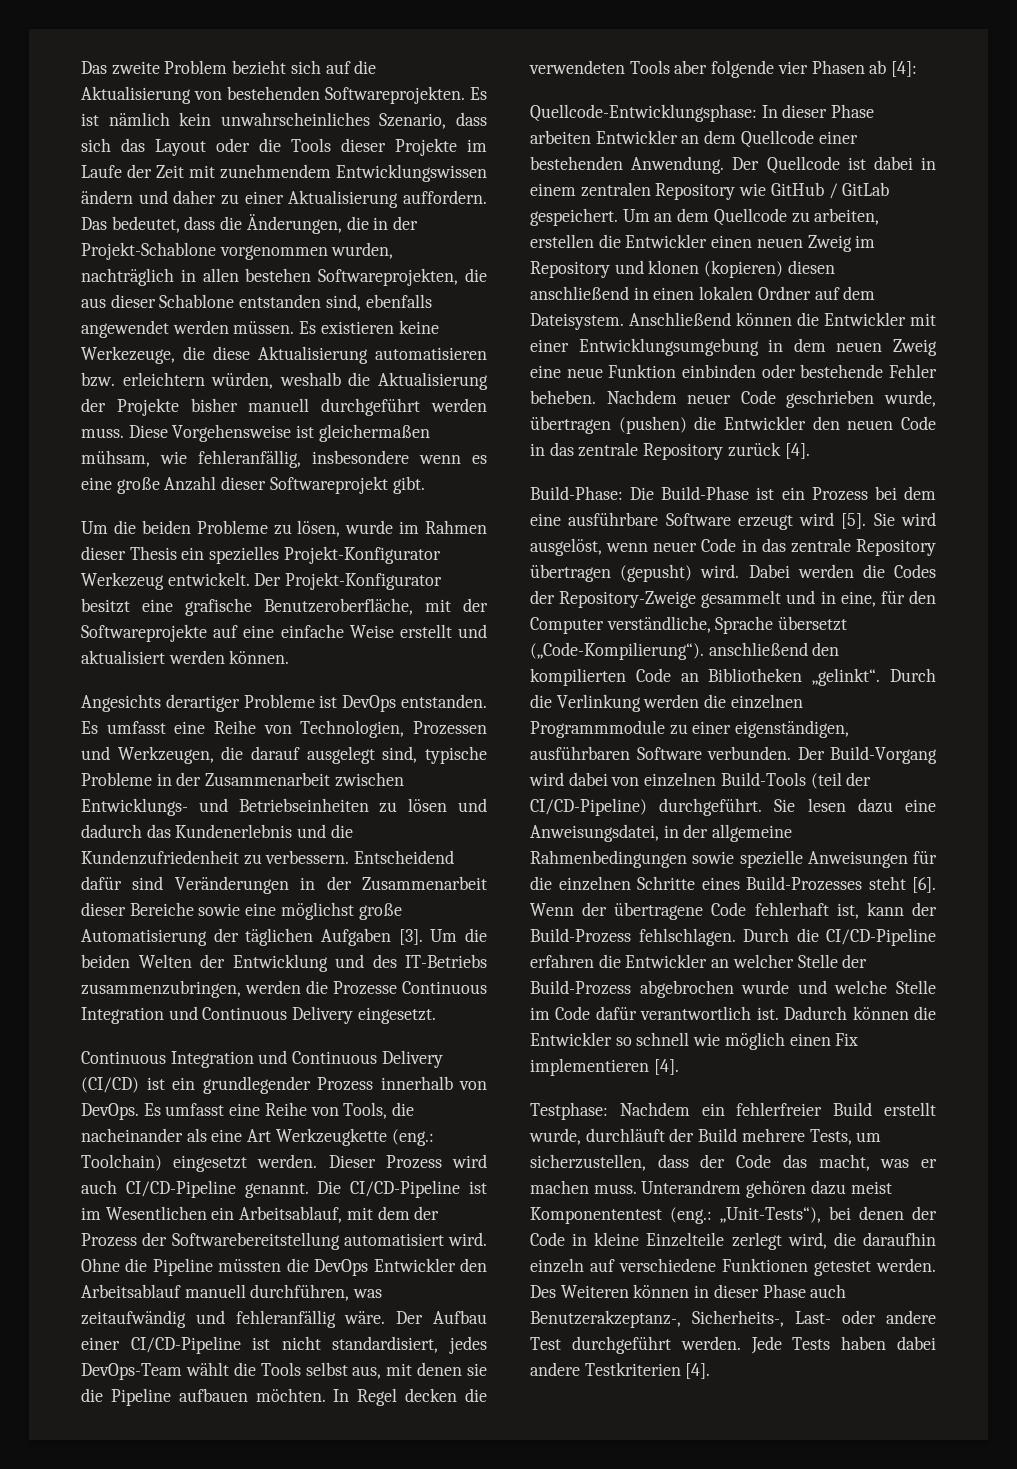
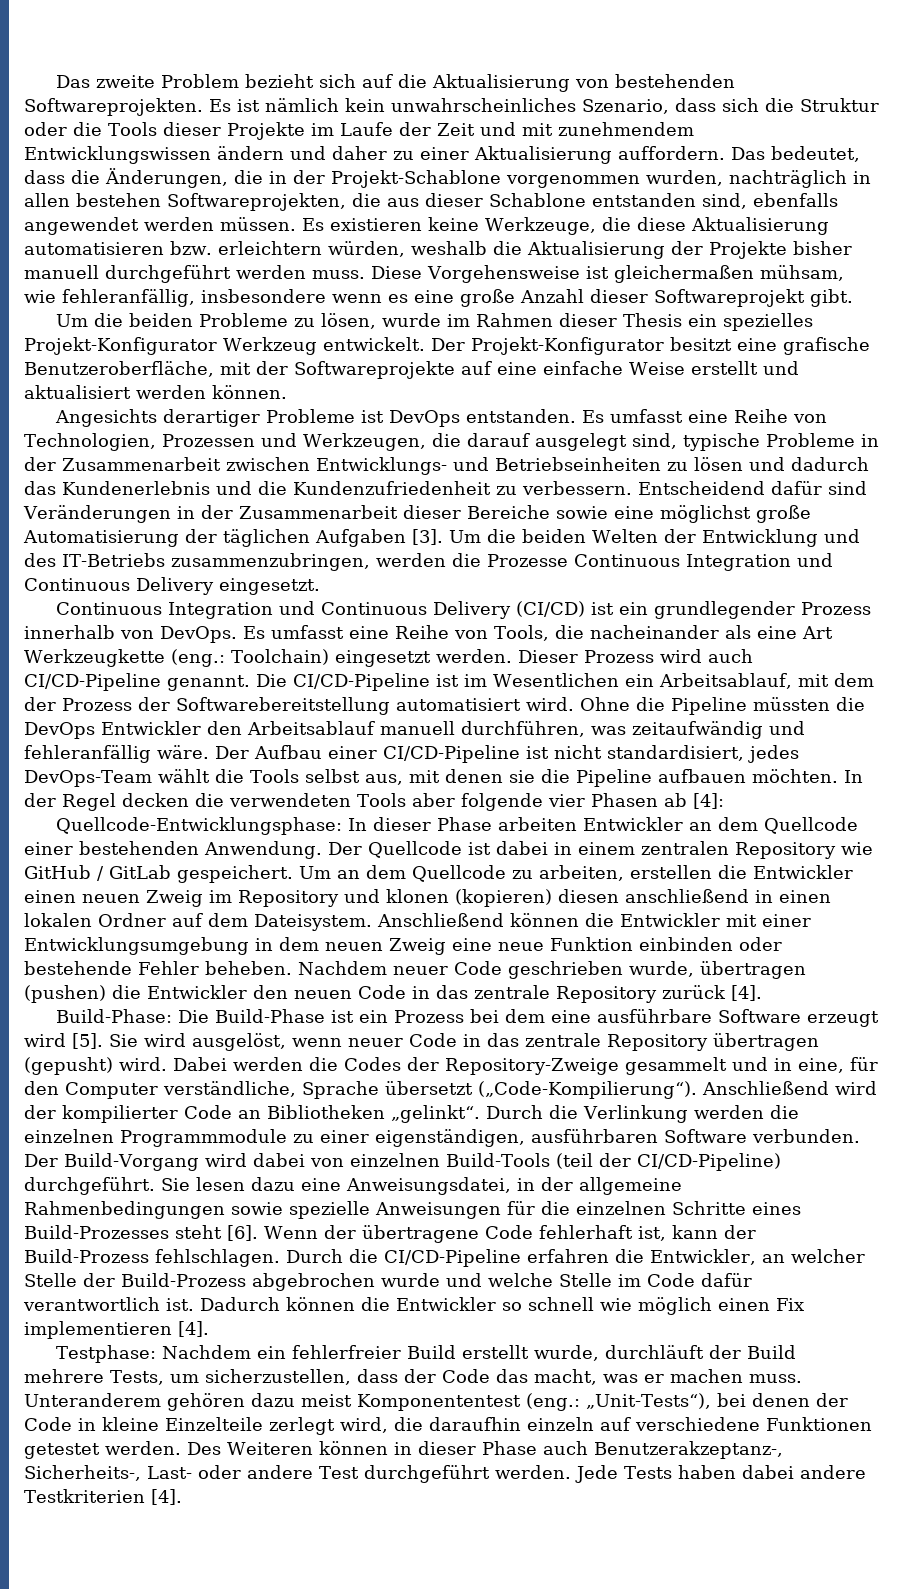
[121,138,206,156] das Layout -> [765,98,879,112] die Struktur
(184, 171) none -> [479,122,516,136] und
[81,346,175,364] Werkezeuge, -> [485,217,596,235] Werkzeuge,
[81,572,164,590] Werkezeug -> [223,337,317,355] Werkzeug
(350, 1395) none -> [24,793,56,807] der
[708,642,840,656] [530,668,626,686] anschließend den kompilierten -> [702,1081,877,1095] [24,1105,178,1123] Anschließend wird der kompilierter
[625,954,708,968] Entwickler -> [650,1249,756,1265] Entwickler,
[641,1180,742,1194] Unterandrem -> [24,1393,161,1407] Unteranderem

